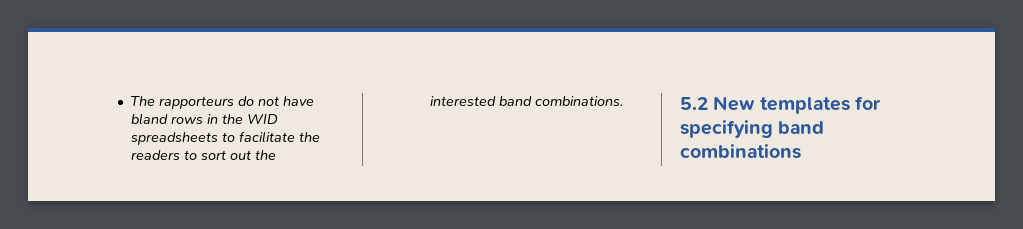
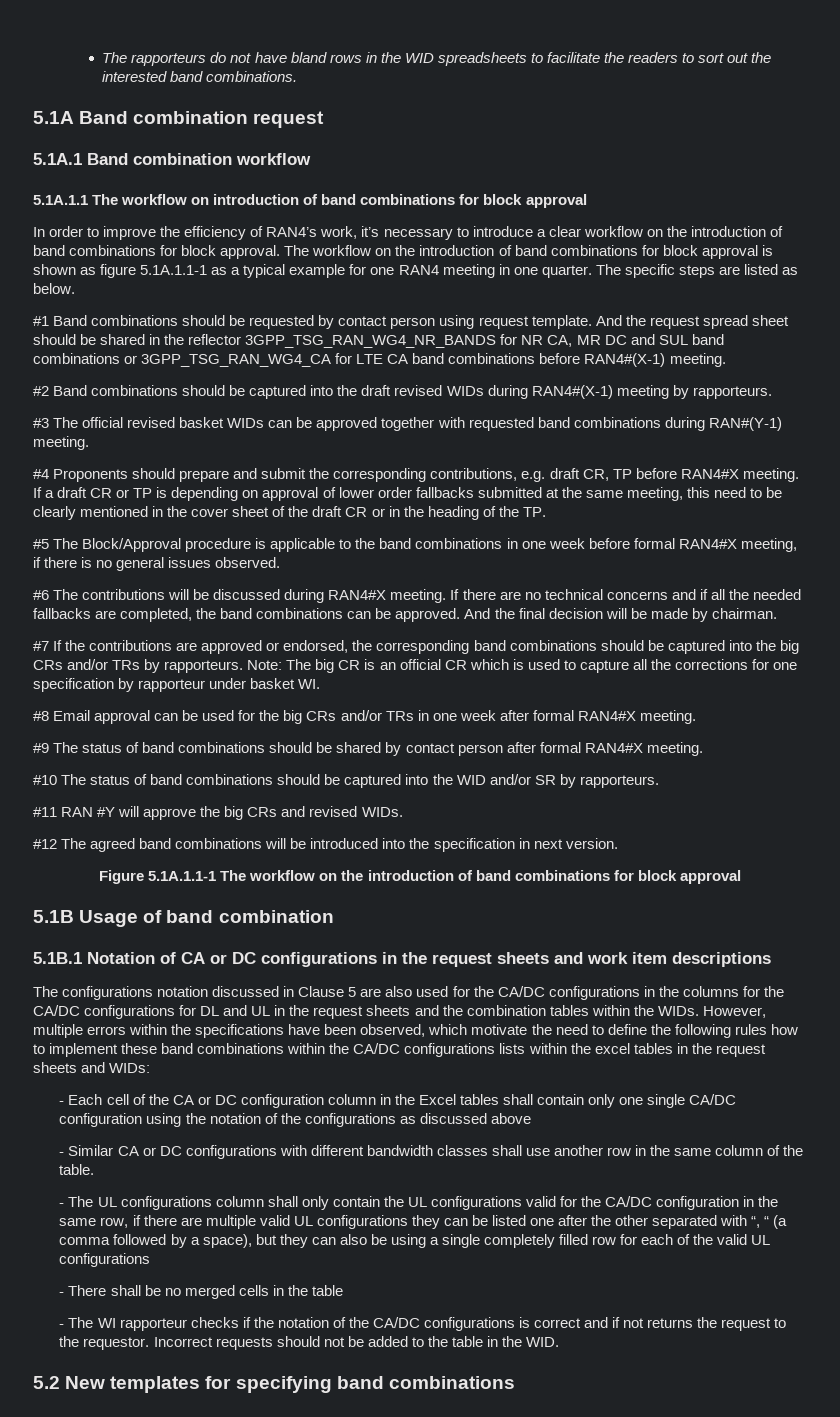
(623, 101) none -> [33,111,325,128] [33,153,311,165] [33,194,587,208] [33,226,783,240] [33,245,773,259] [33,264,798,278] [33,283,75,294] [33,315,789,329] [33,334,724,348] [33,353,726,367] [33,385,772,399] [33,417,782,431] [33,436,89,450] [33,468,799,482] [33,487,783,501] [33,506,546,520] [33,538,797,552] [33,557,281,571] [33,589,801,603] [33,608,777,622] [33,640,799,654] [33,659,798,673] [33,678,321,692] [33,710,696,724] [33,742,703,756] [33,774,659,788] [33,806,403,820] [33,838,618,852] [99,870,741,884] [33,910,334,927] [33,952,771,967] [33,986,784,1000] [33,1005,766,1019] [33,1024,798,1038] [33,1043,766,1057] [33,1062,151,1073] [59,1094,737,1108] [59,1113,531,1127] [59,1145,804,1159] [59,1164,95,1175] [59,1196,779,1210] [59,1215,788,1229] [59,1234,771,1248] [59,1253,151,1267] [59,1285,343,1299] [59,1317,787,1331] [59,1336,560,1350] // 5.1A Band combination request // 5.1A.1 Band combination workflow // 5.1A.1.1 The workflow on introduction of band combinations for block approval // In order to improve the efficiency of RAN4’s work, it’s necessary to introduce a clear workflow on the introduction of band combinations for block approval. The workflow on the introduction of band combinations for block approval is shown as figure 5.1A.1.1-1 as a typical example for one RAN4 meeting in one quarter. The specific steps are listed as below. // #1 Band combinations should be requested by contact person using request template. And the request spread sheet should be shared in the reflector 3GPP_TSG_RAN_WG4_NR_BANDS for NR CA, MR DC and SUL band combinations or 3GPP_TSG_RAN_WG4_CA for LTE CA band combinations before RAN4#(X-1) meeting. // #2 Band combinations should be captured into the draft revised WIDs during RAN4#(X-1) meeting by rapporteurs. // #3 The official revised basket WIDs can be approved together with requested band combinations during RAN#(Y-1) meeting. // #4 Proponents should prepare and submit the corresponding contributions, e.g. draft CR, TP before RAN4#X meeting. If a draft CR or TP is depending on approval of lower order fallbacks submitted at the same meeting, this need to be clearly mentioned in the cover sheet of the draft CR or in the heading of the TP. // #5 The Block/Approval procedure is applicable to the band combinations in one week before formal RAN4#X meeting, if there is no general issues observed. // #6 The contributions will be discussed during RAN4#X meeting. If there are no technical concerns and if all the needed fallbacks are completed, the band combinations can be approved. And the final decision will be made by chairman. // #7 If the contributions are approved or endorsed, the corresponding band combinations should be captured into the big CRs and/or TRs by rapporteurs. Note: The big CR is an official CR which is used to capture all the corrections for one specification by rapporteur under basket WI. // #8 Email approval can be used for the big CRs and/or TRs in one week after formal RAN4#X meeting. // #9 The status of band combinations should be shared by contact person after formal RAN4#X meeting. // #10 The status of band combinations should be captured into the WID and/or SR by rapporteurs. // #11 RAN #Y will approve the big CRs and revised WIDs. // #12 The agreed band combinations will be introduced into the specification in next version. // Figure 5.1A.1.1-1 The workflow on the introduction of band combinations for block approval // 5.1B Usage of band combination // 5.1B.1 Notation of CA or DC configurations in the request sheets and work item descriptions // The configurations notation discussed in Clause 5 are also used for the CA/DC configurations in the columns for the CA/DC configurations for DL and UL in the request sheets and the combination tables within the WIDs. However, multiple errors within the specifications have been observed, which motivate the need to define the following rules how to implement these band combinations within the CA/DC configurations lists within the excel tables in the request sheets and WIDs: // - Each cell of the CA or DC configuration column in the Excel tables shall contain only one single CA/DC configuration using the notation of the configurations as discussed above // - Similar CA or DC configurations with different bandwidth classes shall use another row in the same column of the table. // - The UL configurations column shall only contain the UL configurations valid for the CA/DC configuration in the same row, if there are multiple valid UL configurations they can be listed one after the other separated with “, “ (a comma followed by a space), but they can also be using a single completely filled row for each of the valid UL configurations // - There shall be no merged cells in the table // - The WI rapporteur checks if the notation of the CA/DC configurations is correct and if not returns the request to the requestor. Incorrect requests should not be added to the table in the WID.

